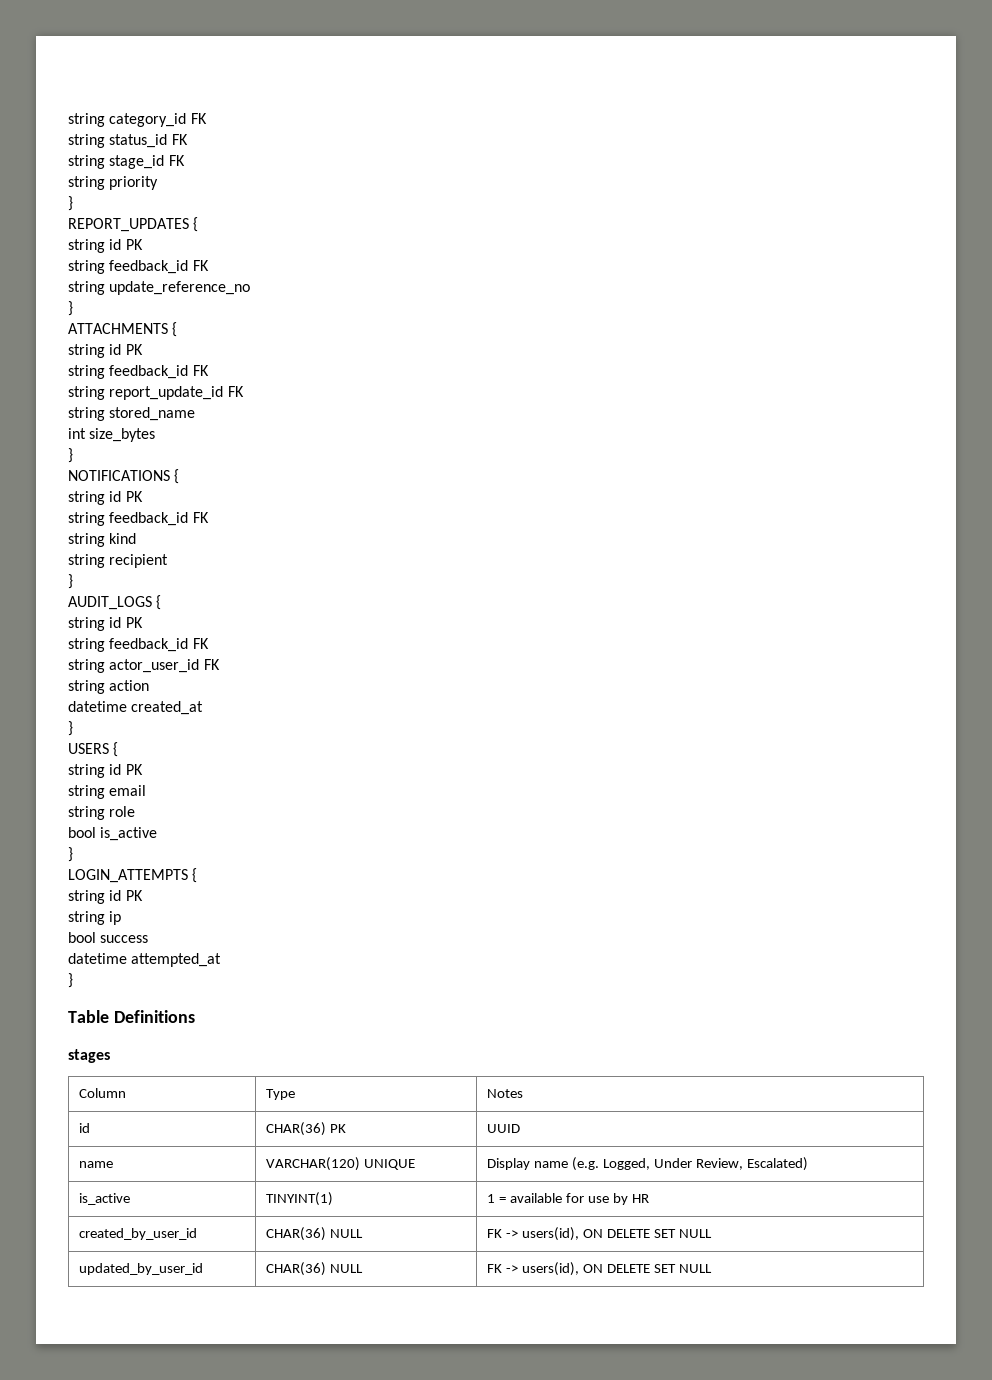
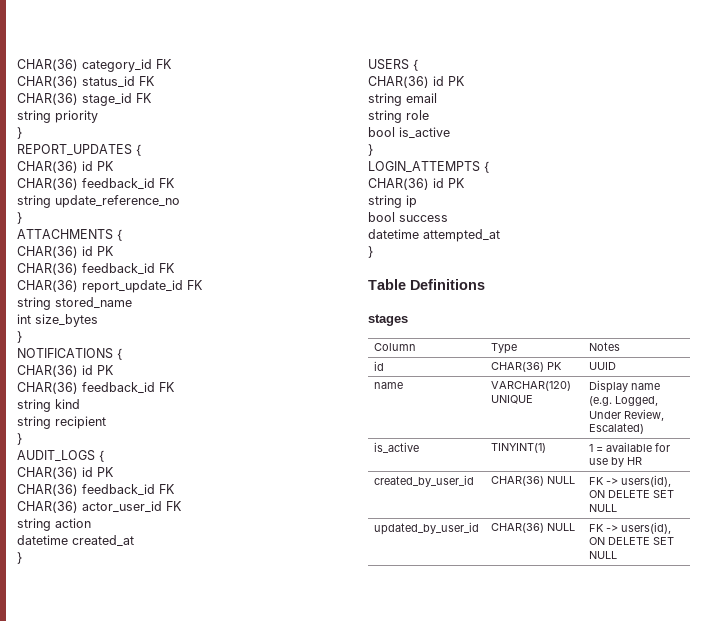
[68,113,105,127] string -> [17,59,78,71] CHAR(36)
[68,134,105,148] string -> [17,76,78,88] CHAR(36)
[68,155,105,169] string -> [17,93,78,105] CHAR(36)
[68,239,143,253] [68,260,105,274] string id PK // string -> [17,161,114,173] [17,178,78,190] CHAR(36) id PK // CHAR(36)
[68,344,143,358] [68,365,209,379] [68,386,105,400] string id PK // string feedback_id FK // string -> [17,246,114,258] [17,263,175,275] [17,280,78,292] CHAR(36) id PK // CHAR(36) feedback_id FK // CHAR(36)
[68,491,143,505] [68,512,105,526] string id PK // string -> [17,365,114,377] [17,382,78,394] CHAR(36) id PK // CHAR(36)
[68,617,143,631] [68,638,209,652] [68,659,105,673] string id PK // string feedback_id FK // string -> [17,467,114,479] [17,484,175,496] [17,501,78,513] CHAR(36) id PK // CHAR(36) feedback_id FK // CHAR(36)
[68,764,105,778] string -> [368,76,429,88] CHAR(36)
[68,890,105,904] string -> [368,178,429,190] CHAR(36)

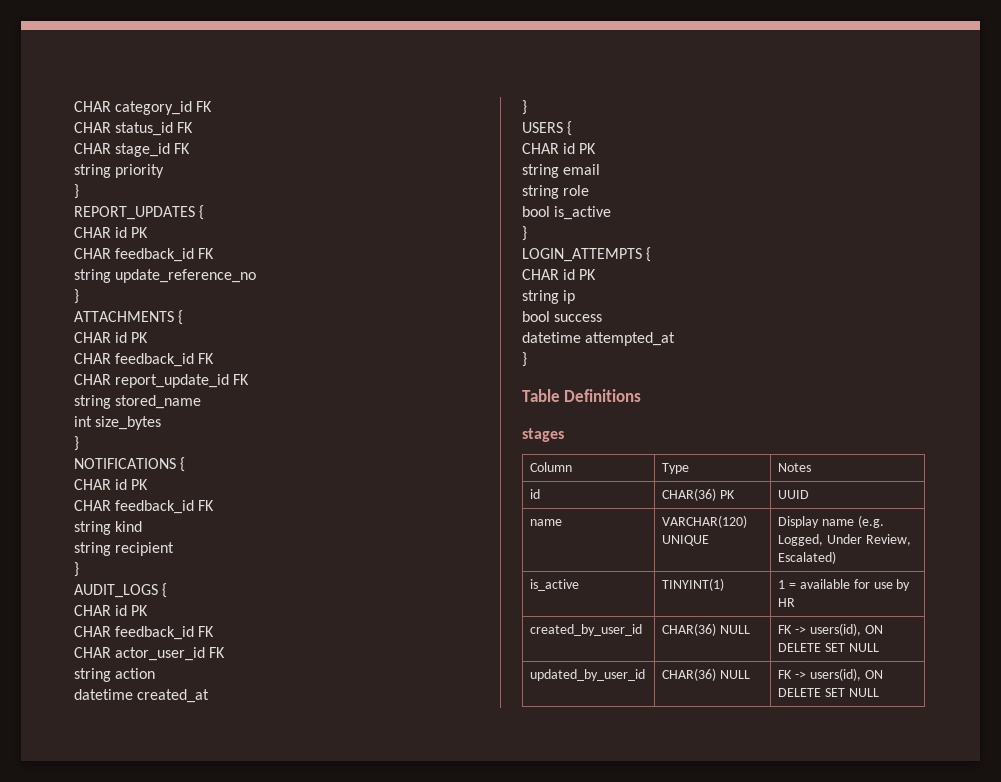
[17,59,78,71] CHAR(36) -> [74,101,111,112] CHAR
[17,76,78,88] CHAR(36) -> [74,122,111,133] CHAR
[17,93,78,105] CHAR(36) -> [74,143,111,154] CHAR
[17,161,114,173] [17,178,78,190] CHAR(36) id PK // CHAR(36) -> [74,227,149,238] [74,248,111,259] CHAR id PK // CHAR
[17,246,114,258] [17,263,175,275] [17,280,78,292] CHAR(36) id PK // CHAR(36) feedback_id FK // CHAR(36) -> [74,332,149,343] [74,353,215,367] [74,374,111,385] CHAR id PK // CHAR feedback_id FK // CHAR
[17,365,114,377] [17,382,78,394] CHAR(36) id PK // CHAR(36) -> [74,479,149,490] [74,500,111,511] CHAR id PK // CHAR
[17,467,114,479] [17,484,175,496] [17,501,78,513] CHAR(36) id PK // CHAR(36) feedback_id FK // CHAR(36) -> [74,605,149,616] [74,626,215,640] [74,647,111,658] CHAR id PK // CHAR feedback_id FK // CHAR
[368,76,429,88] CHAR(36) -> [522,143,559,154] CHAR
[368,178,429,190] CHAR(36) -> [522,269,559,280] CHAR

